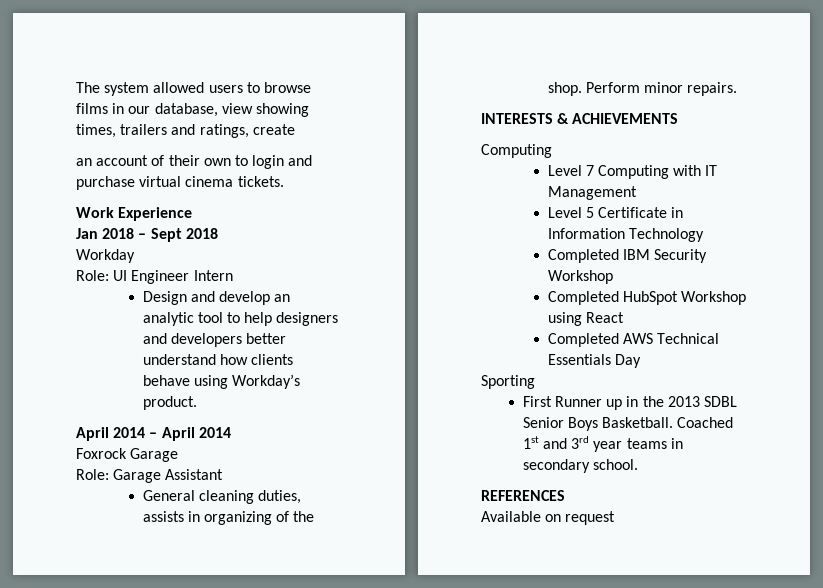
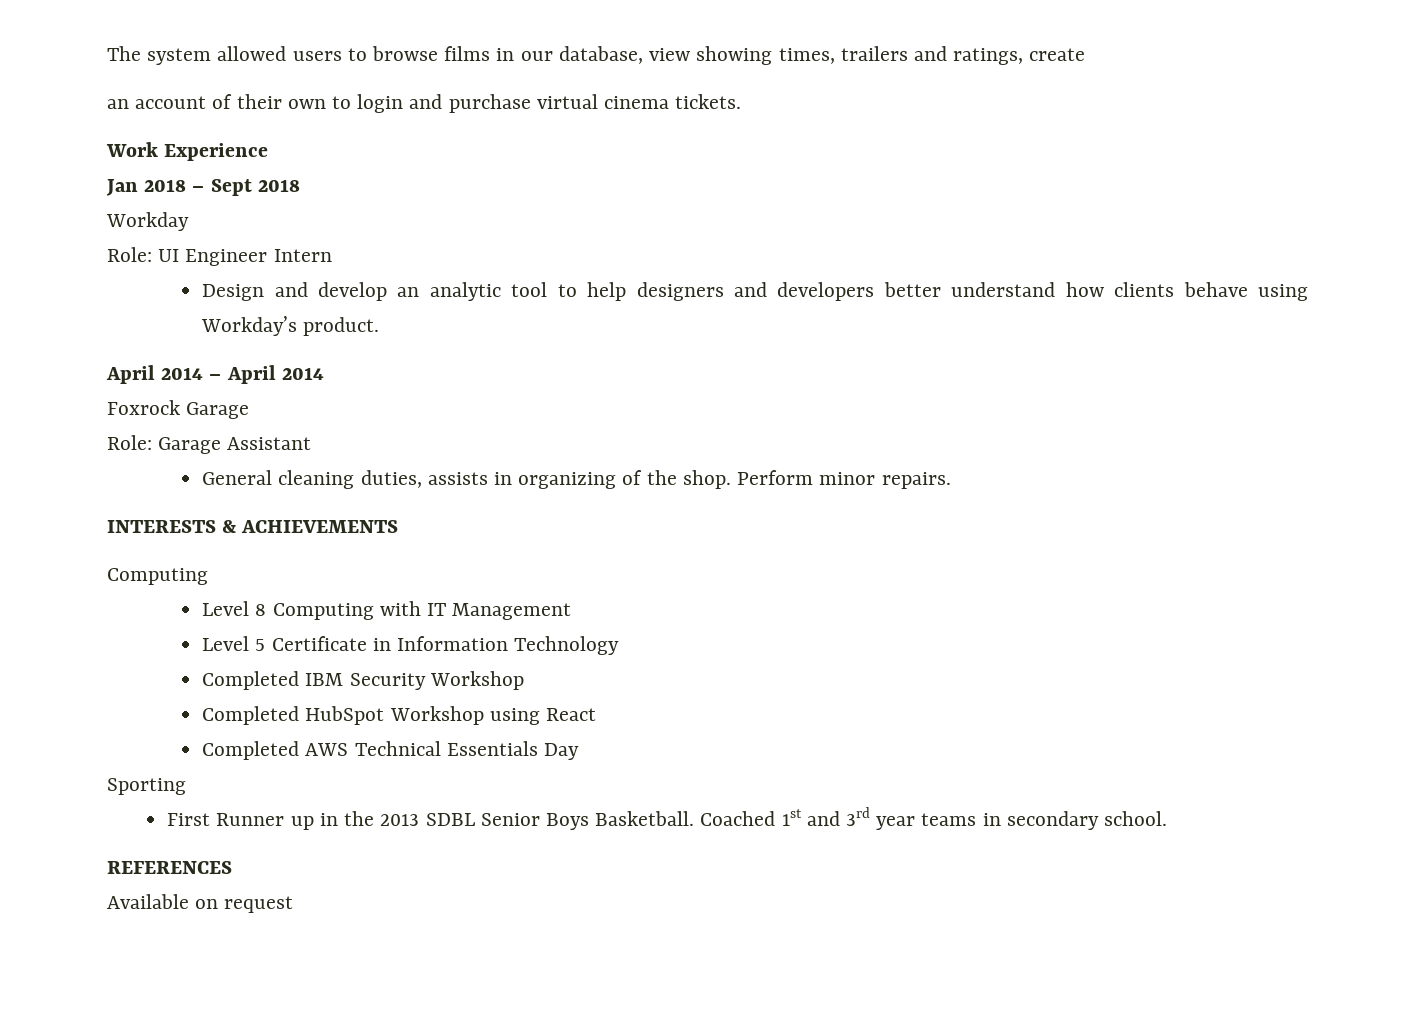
[585,165,594,176] 7 -> [255,604,267,616] 8

